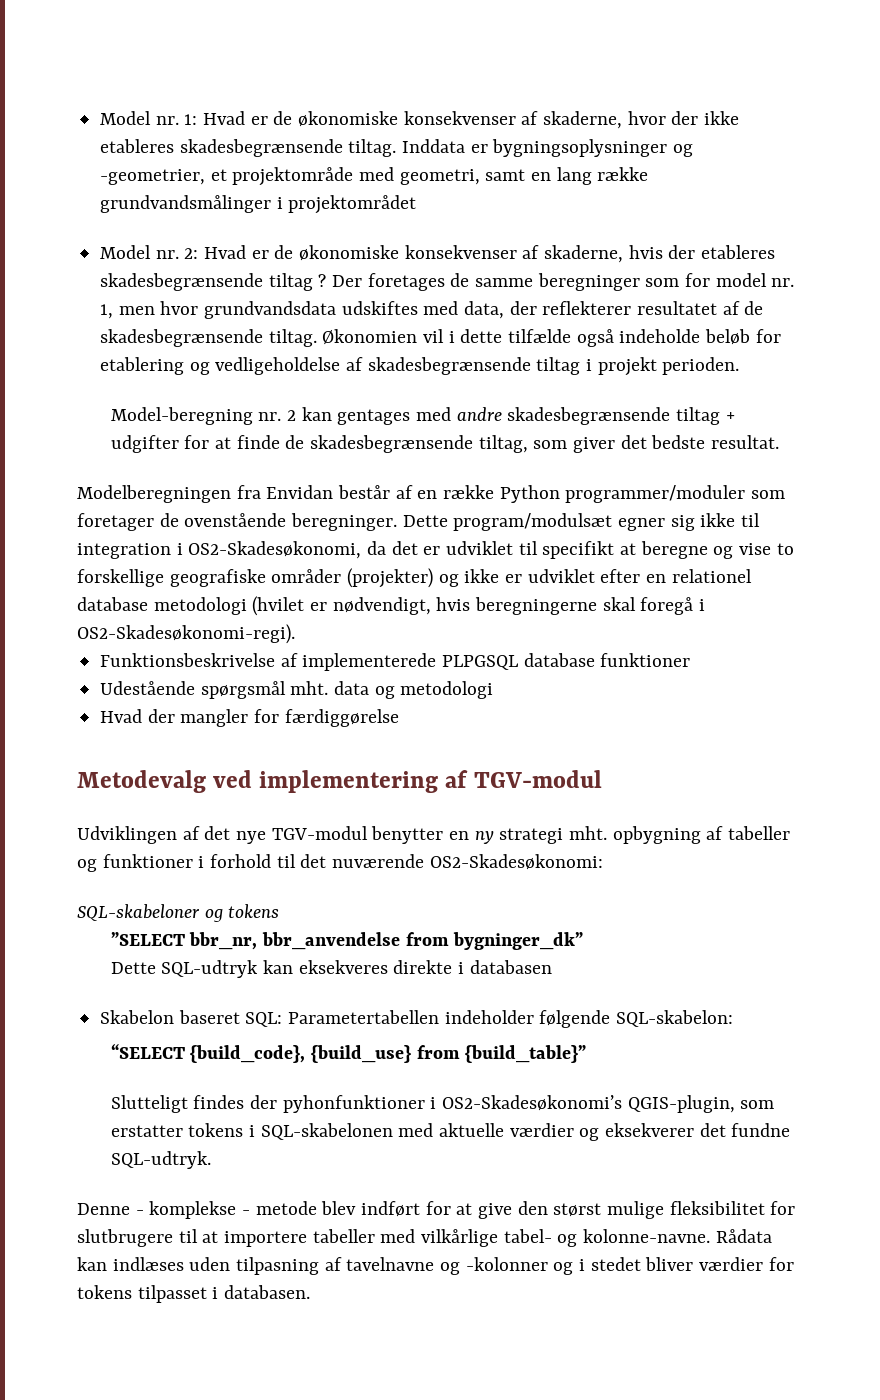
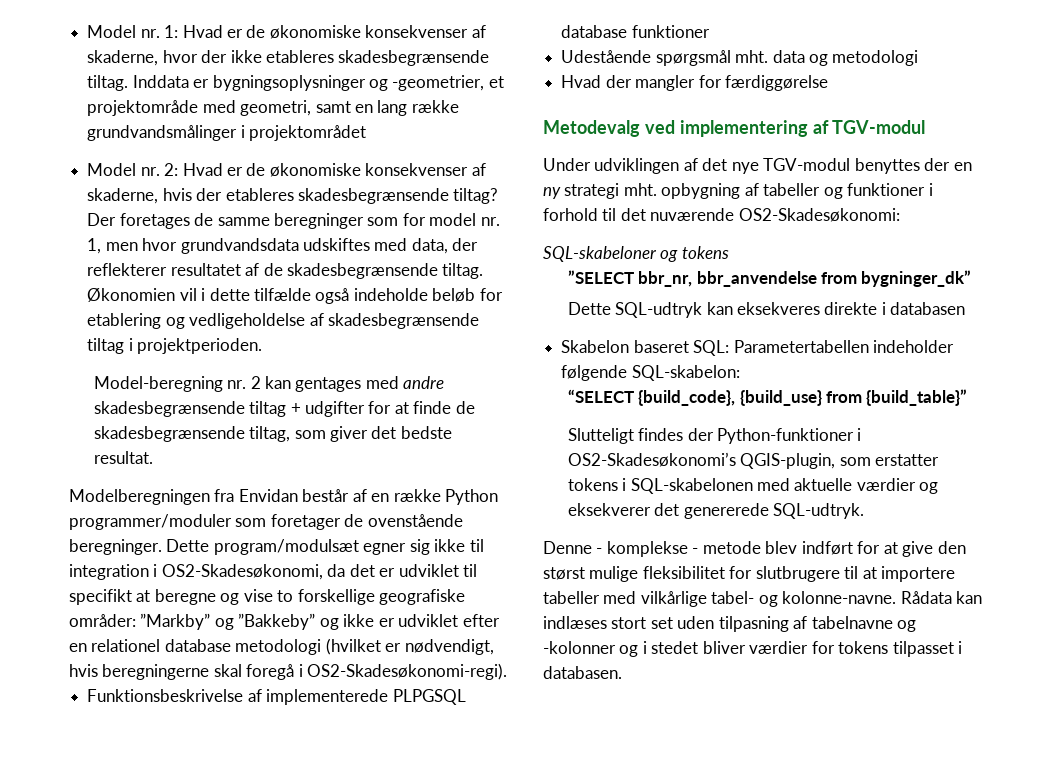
[268,273,327,291] tiltag ? -> [453,188,499,204] tiltag?
[597,357,740,376] projekt perioden. -> [137,338,263,354] projektperioden.
[271,568,434,588] områder (projekter) -> [69,613,316,630] områder: ”Markby” og ”Bakkeby”
[252,596,305,616] (hvilet -> [325,638,381,655] (hvilket
[77,826,177,844] Udviklingen -> [543,158,680,174] Under udviklingen
[371,826,444,844] benytter -> [854,158,951,174] benyttes der
[282,1095,425,1113] pyhonfunktioner -> [717,428,855,444] Python-funktioner
[731,1123,791,1137] fundne -> [683,503,769,519] genererede
(184, 1264) none -> [611,617,673,629] stort set
[346,1257,435,1271] tavelnavne -> [811,616,893,629] tabelnavne

